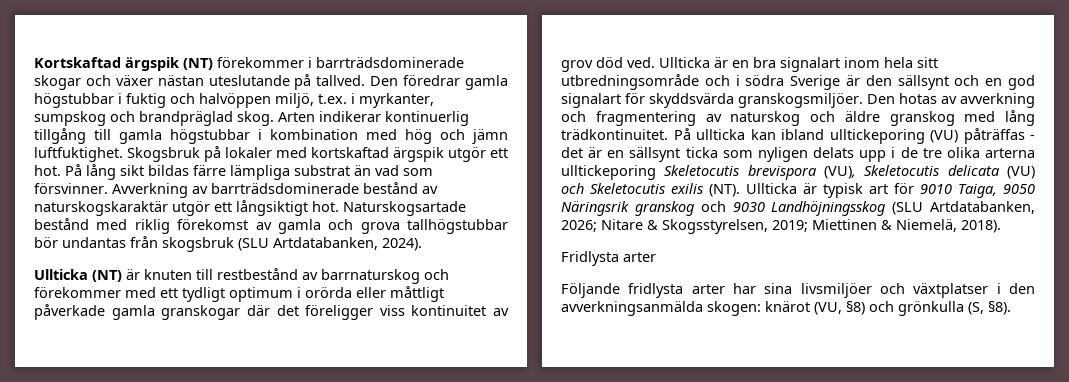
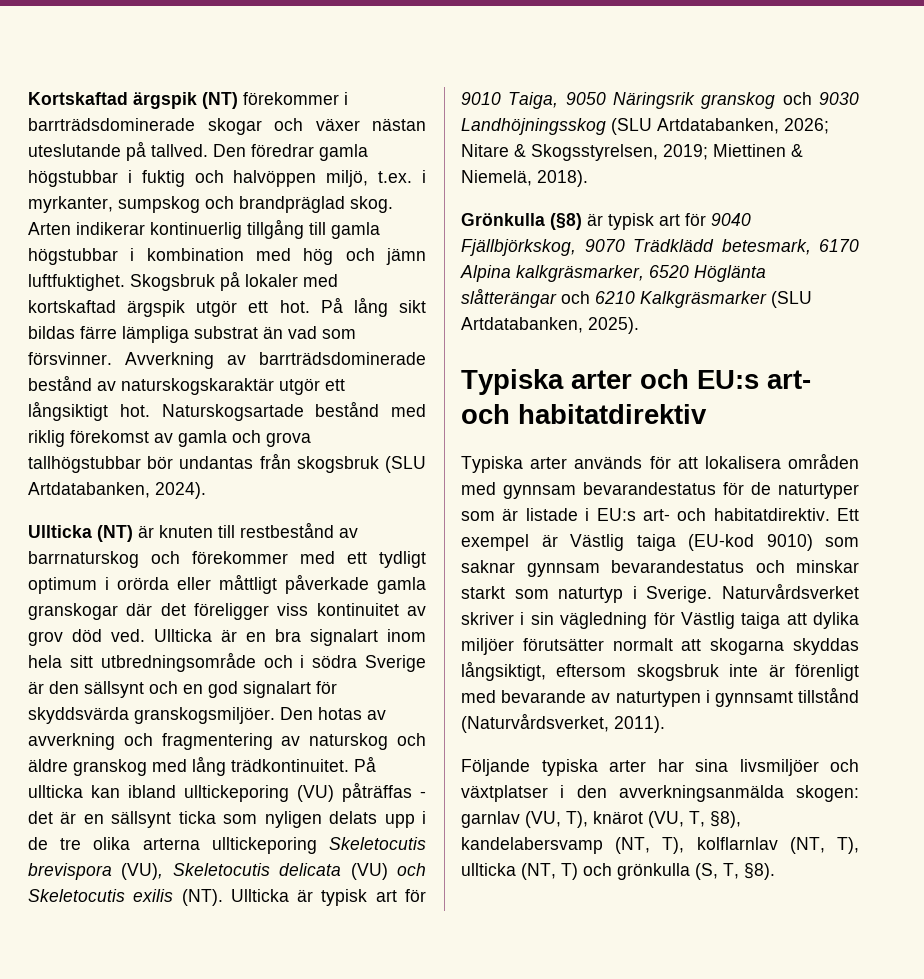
[561,251,656,266] Fridlysta arter -> [461,213,751,230] [461,239,859,256] [460,265,766,282] [461,289,812,308] [461,317,639,334] [461,369,811,395] [461,404,707,424] [461,453,859,473] [461,482,859,499] [461,508,859,521] [461,534,859,551] [461,560,859,577] [461,583,859,603] [461,612,859,629] [461,638,859,655] [461,661,859,681] [461,687,859,707] [461,713,665,733] Grönkulla (§8) är typisk art för 9040 Fjällbjörkskog, 9070 Trädklädd betesmark, 6170 Alpina kalkgräsmarker, 6520 Höglänta slåtterängar och 6210 Kalkgräsmarker (SLU Artdatabanken, 2025). // Typiska arter och EU:s art- och habitatdirektiv // Typiska arter används för att lokalisera områden med gynnsam bevarandestatus för de naturtyper som är listade i EU:s art- och habitatdirektiv. Ett exempel är Västlig taiga (EU-kod 9010) som saknar gynnsam bevarandestatus och minskar starkt som naturtyp i Sverige. Naturvårdsverket skriver i sin vägledning för Västlig taiga att dylika miljöer förutsätter normalt att skogarna skyddas långsiktigt, eftersom skogsbruk inte är förenligt med bevarande av naturtypen i gynnsamt tillstånd (Naturvårdsverket, 2011).
[628,283,684,298] fridlysta -> [541,759,598,776] typiska
[765,301,865,315] knärot (VU, §8) -> [461,811,741,828] [461,837,859,854] [461,863,578,880] garnlav (VU, T), knärot (VU, T, §8), kandelabersvamp (NT, T), kolflarnlav (NT, T), ullticka (NT, T)
(984, 308) none -> [723,863,739,879] T,

